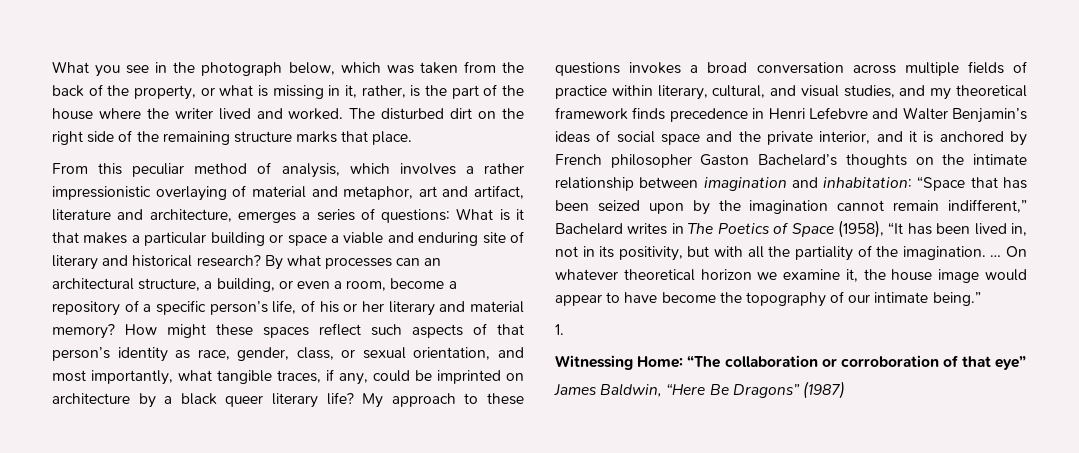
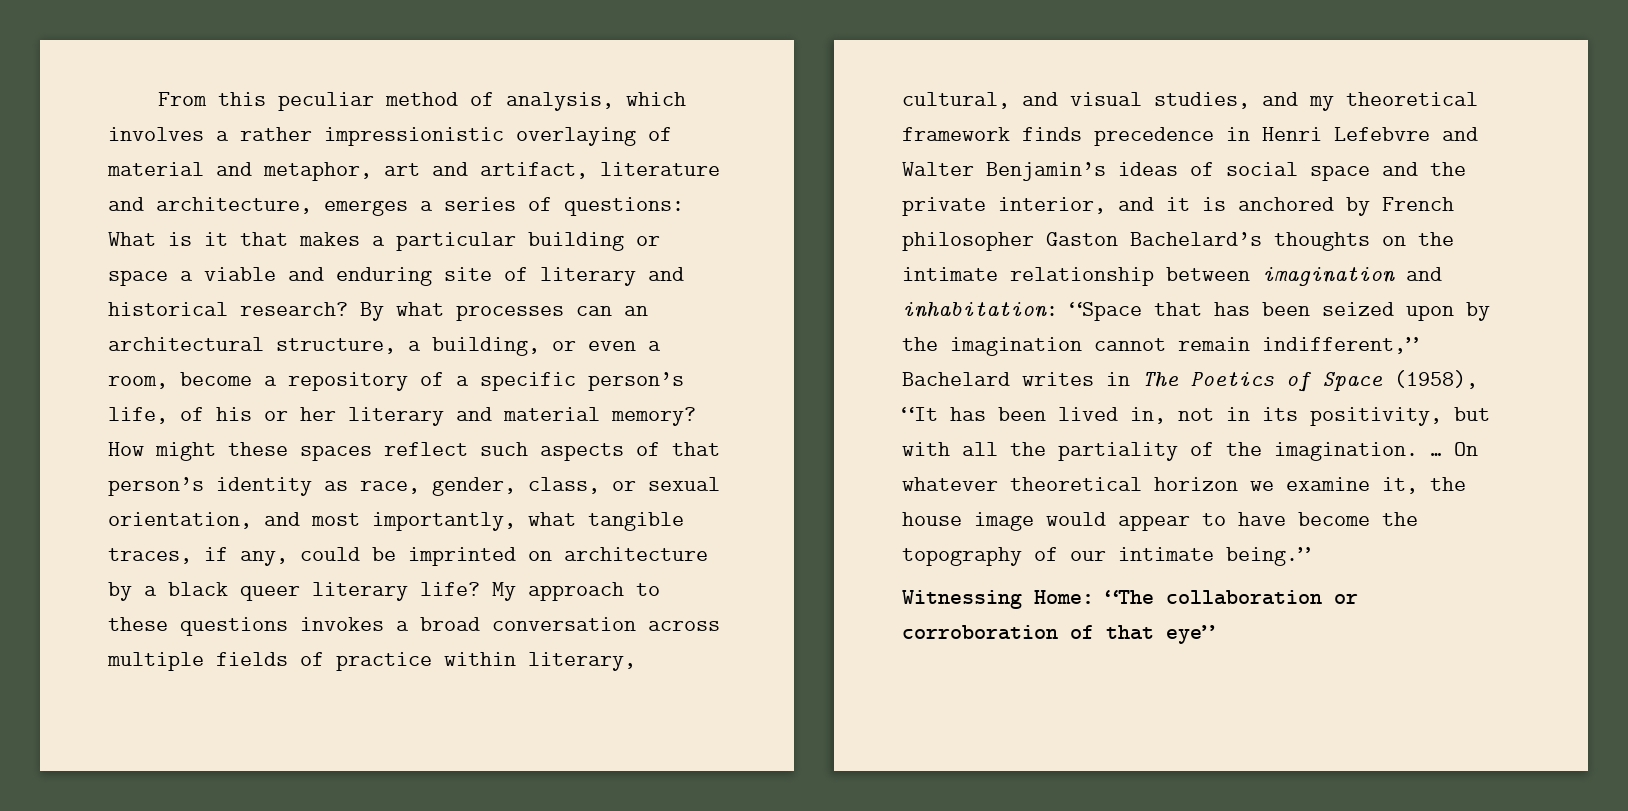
[52,61,524,77] [52,84,525,100] [52,108,525,120] [52,130,413,145] What you see in the photograph below, which was taken from the back of the property, or what is missing in it, rather, is the part of the house where the writer lived and worked. The disturbed dirt on the right side of the remaining structure marks that place. // -> (157, 99) none
[555,324,564,335] // 1. -> (1310, 556) none
[554,381,845,399] // James Baldwin, “Here Be Dragons” (1987) -> (1215, 634) none

